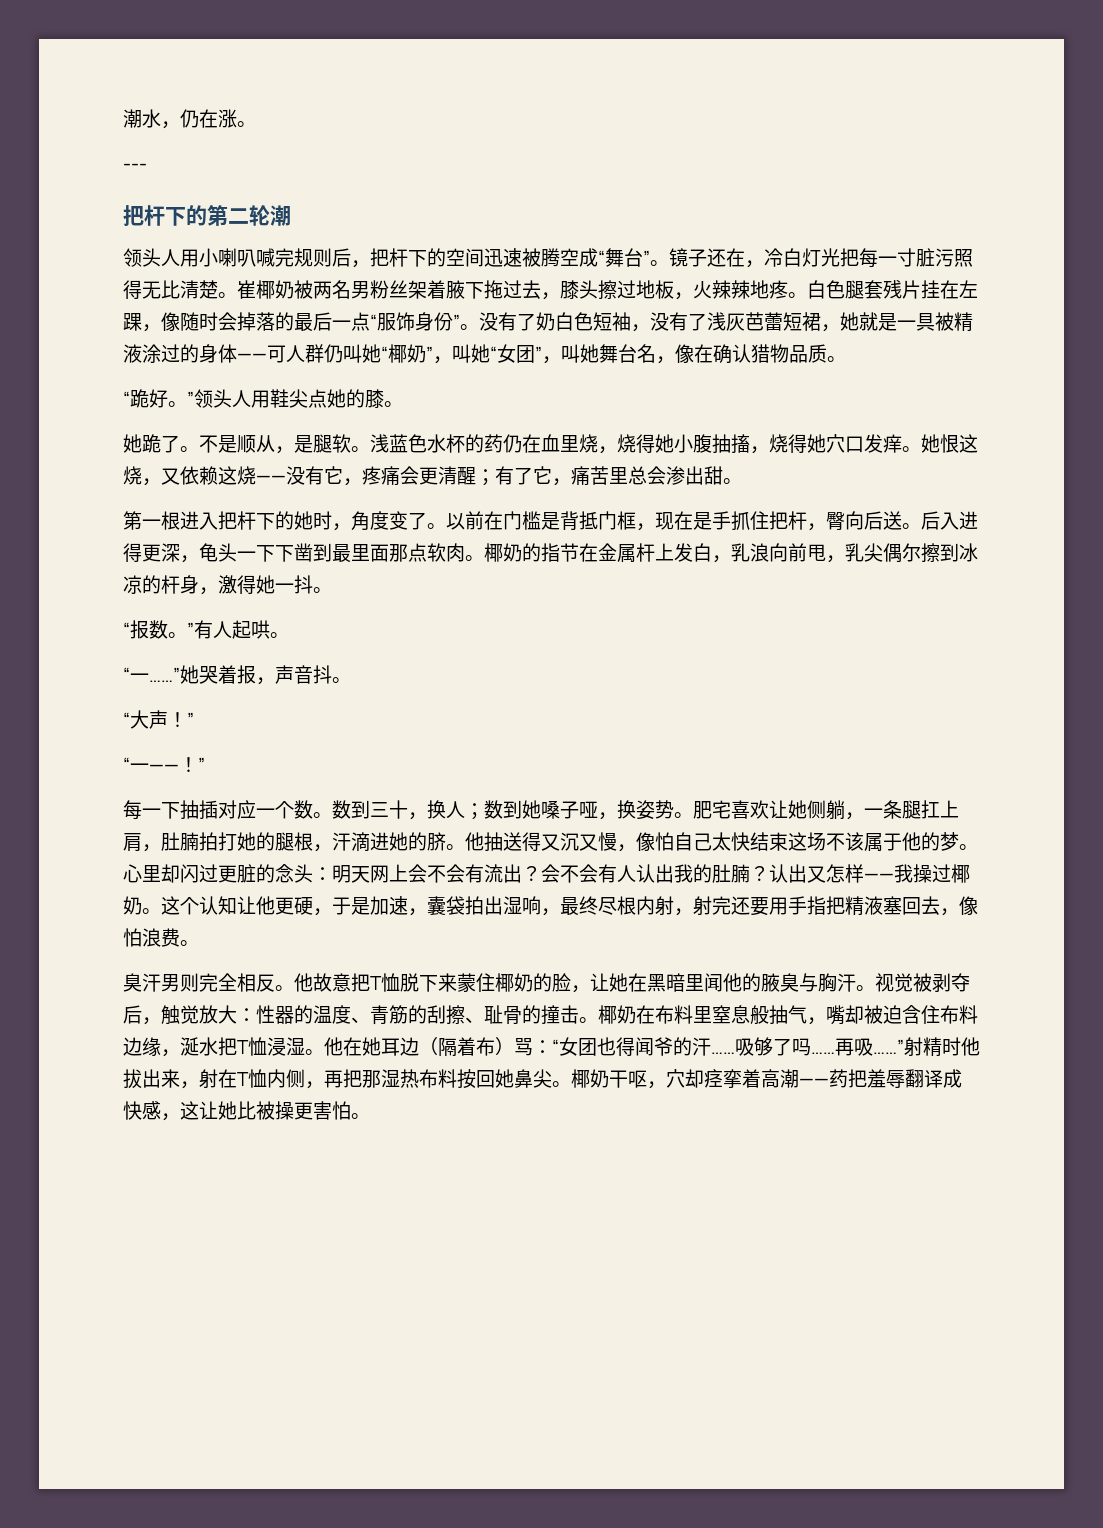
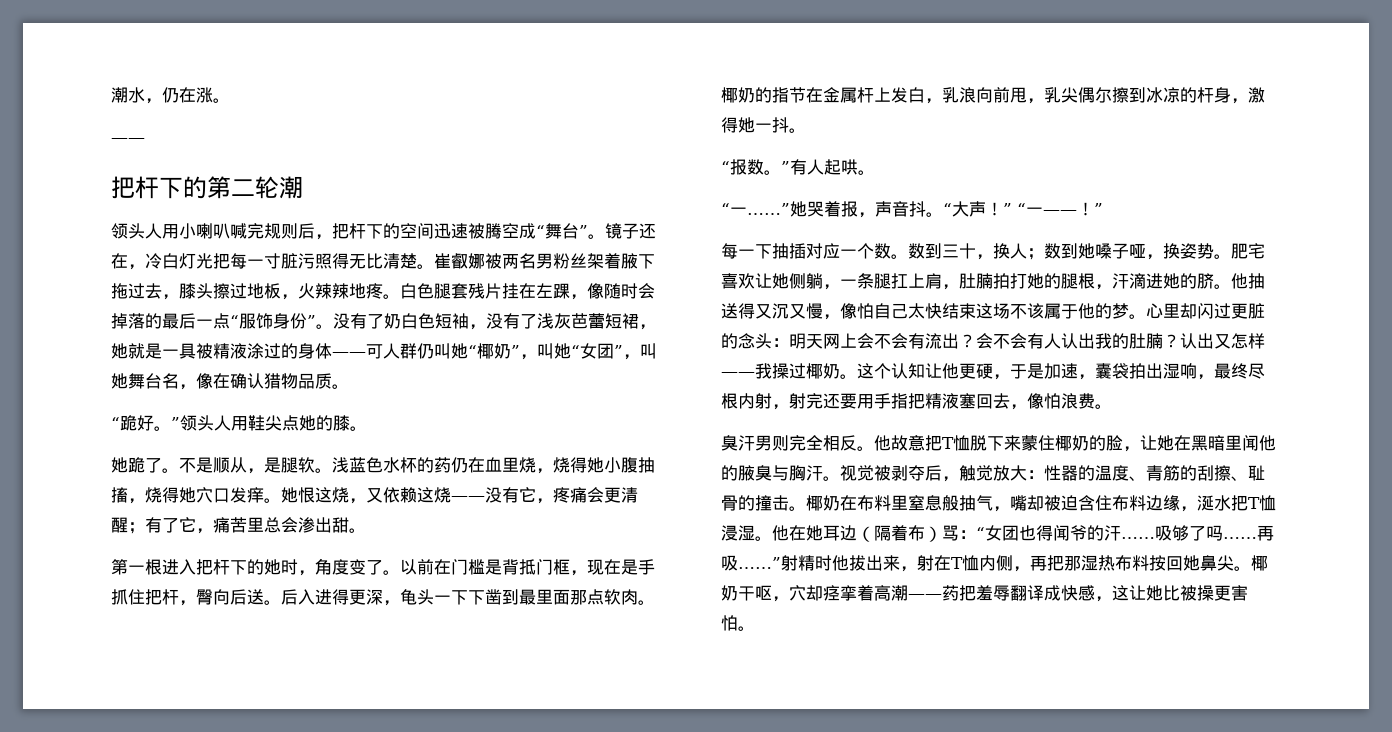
[123,163,147,171] --- -> [111,138,145,143] ——
[256,280,294,299] 椰奶 -> [451,253,485,269] 叡娜
(351, 680) // -> (943, 214) none
(194, 719) // -> (1012, 209) none

